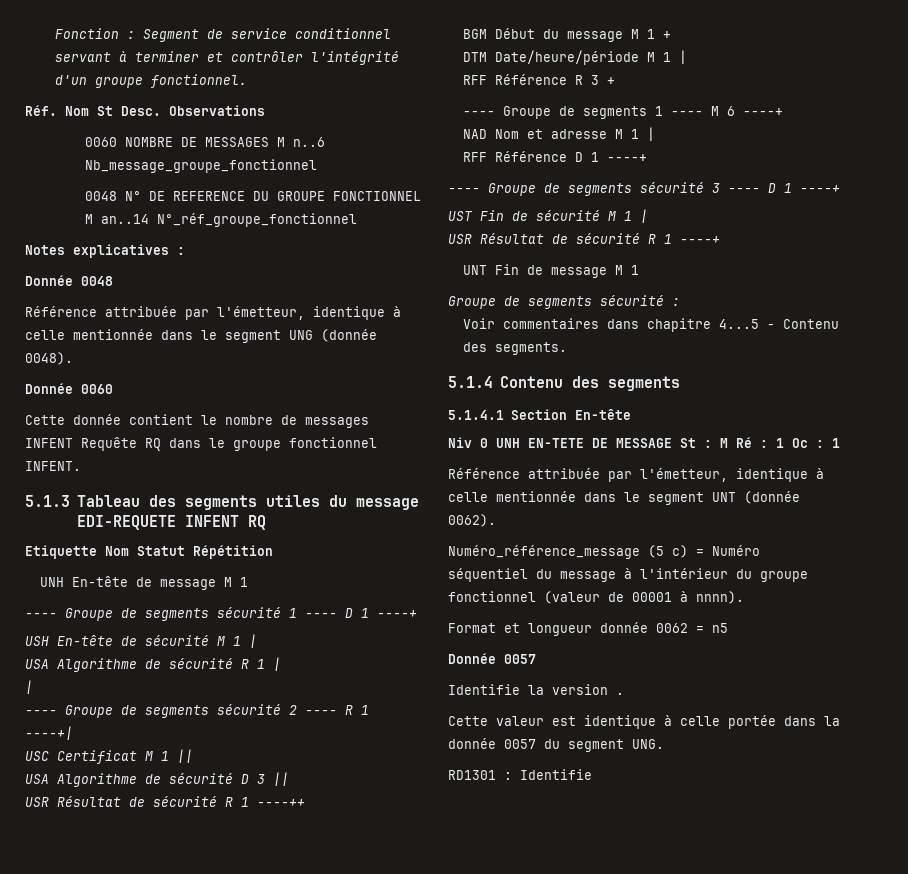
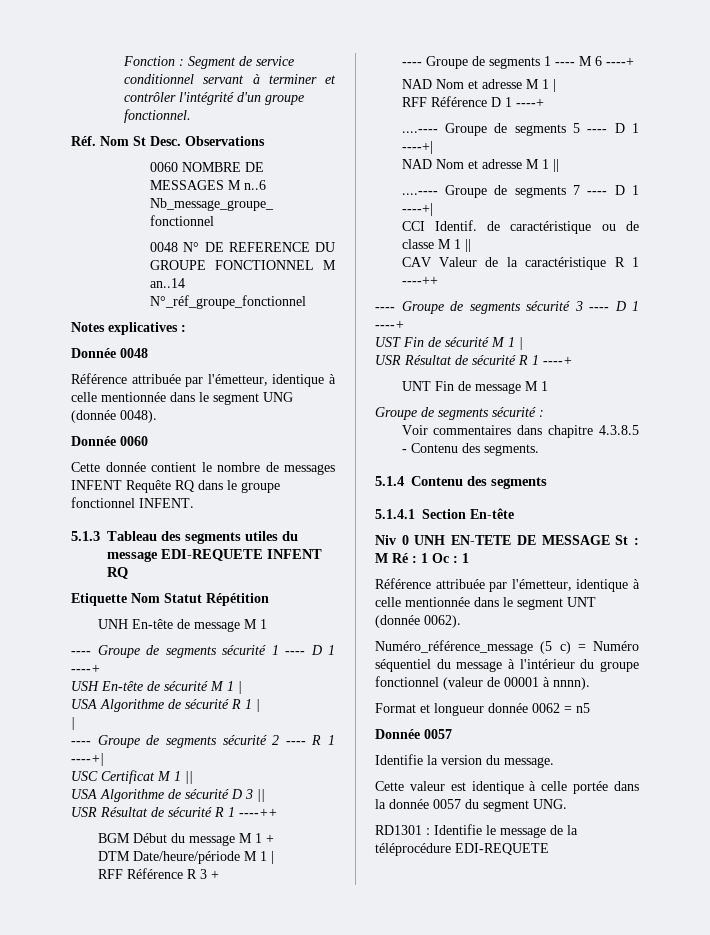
(647, 158) none -> [401,123,639,136] [401,141,433,154] [401,159,559,172] [401,185,639,198] [401,203,433,216] [401,220,639,234] [401,239,471,252] [401,257,639,270] [401,276,438,285] // ....---- Groupe de segments 5 ---- D 1 ----+| // NAD Nom et adresse M 1 || // ....---- Groupe de segments 7 ---- D 1 ----+| // CCI Identif. de caractéristique ou de classe M 1 || // CAV Valeur de la caractéristique R 1 ----++
[718,319,759,329] 4...5 -> [599,425,639,435] 4.3.8.5
[616,692,624,695] . -> [486,755,554,768] du message.
(592, 774) none -> [486,825,578,838] [375,843,549,856] le message de la téléprocédure EDI-REQUETE

